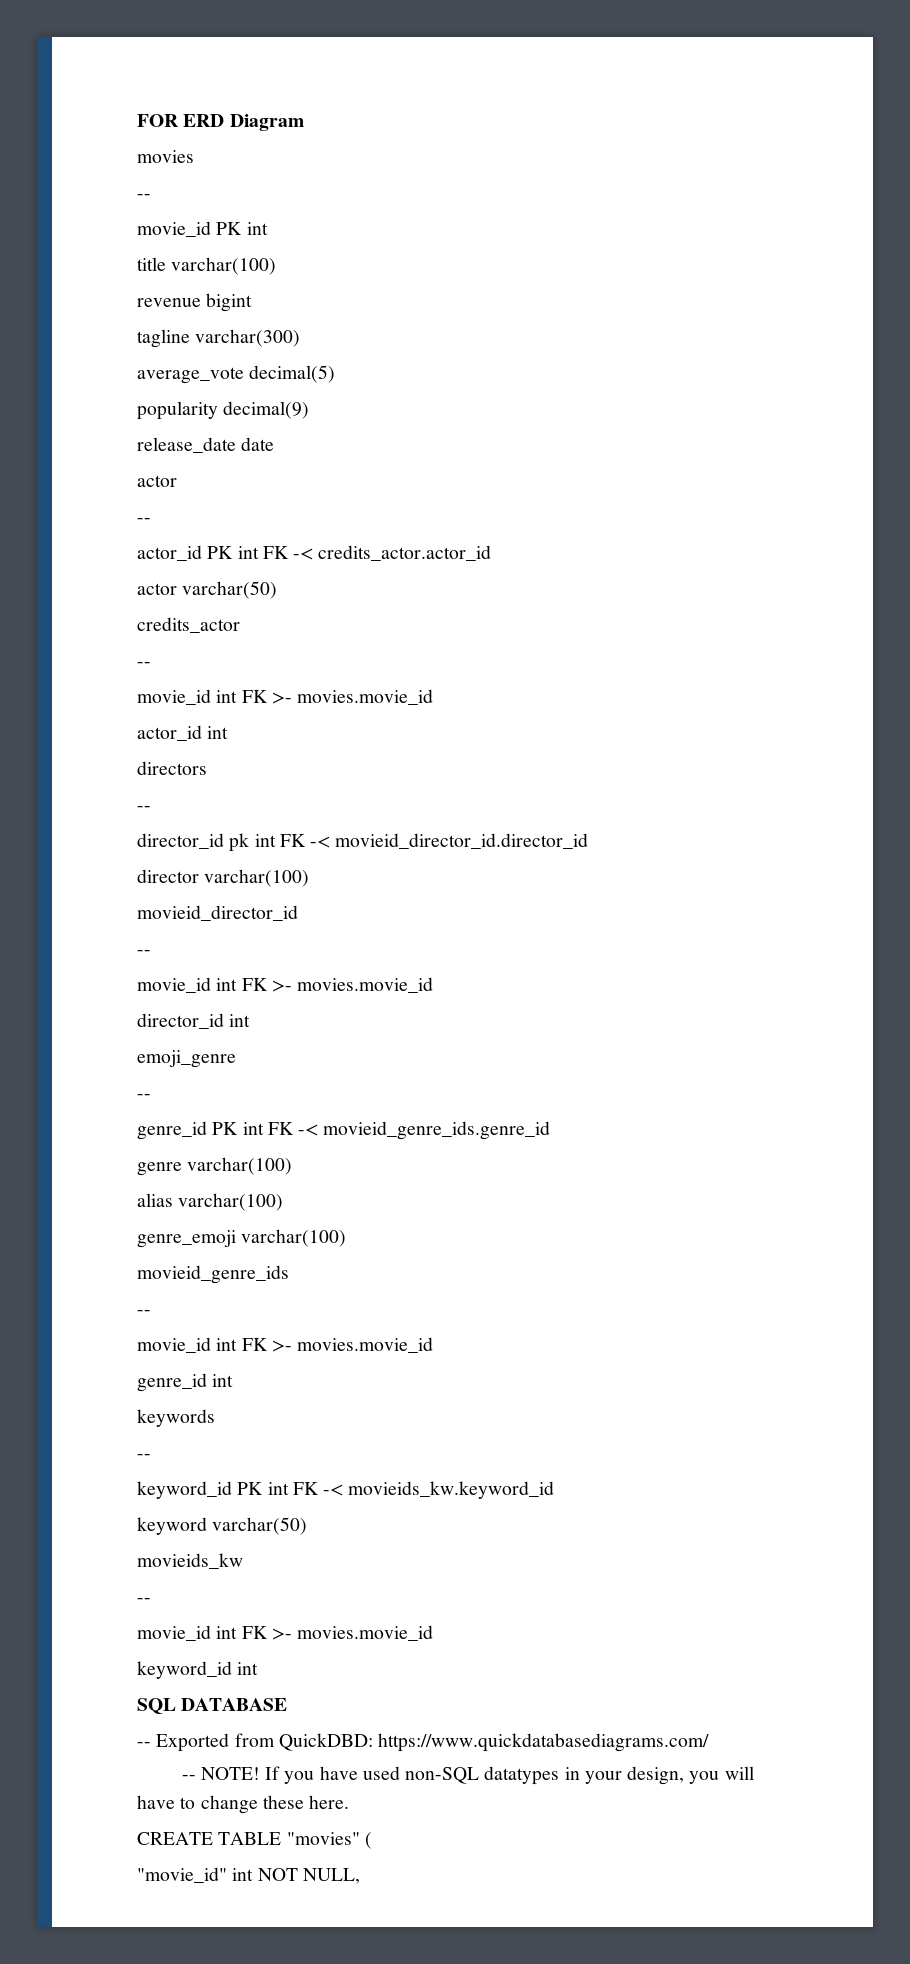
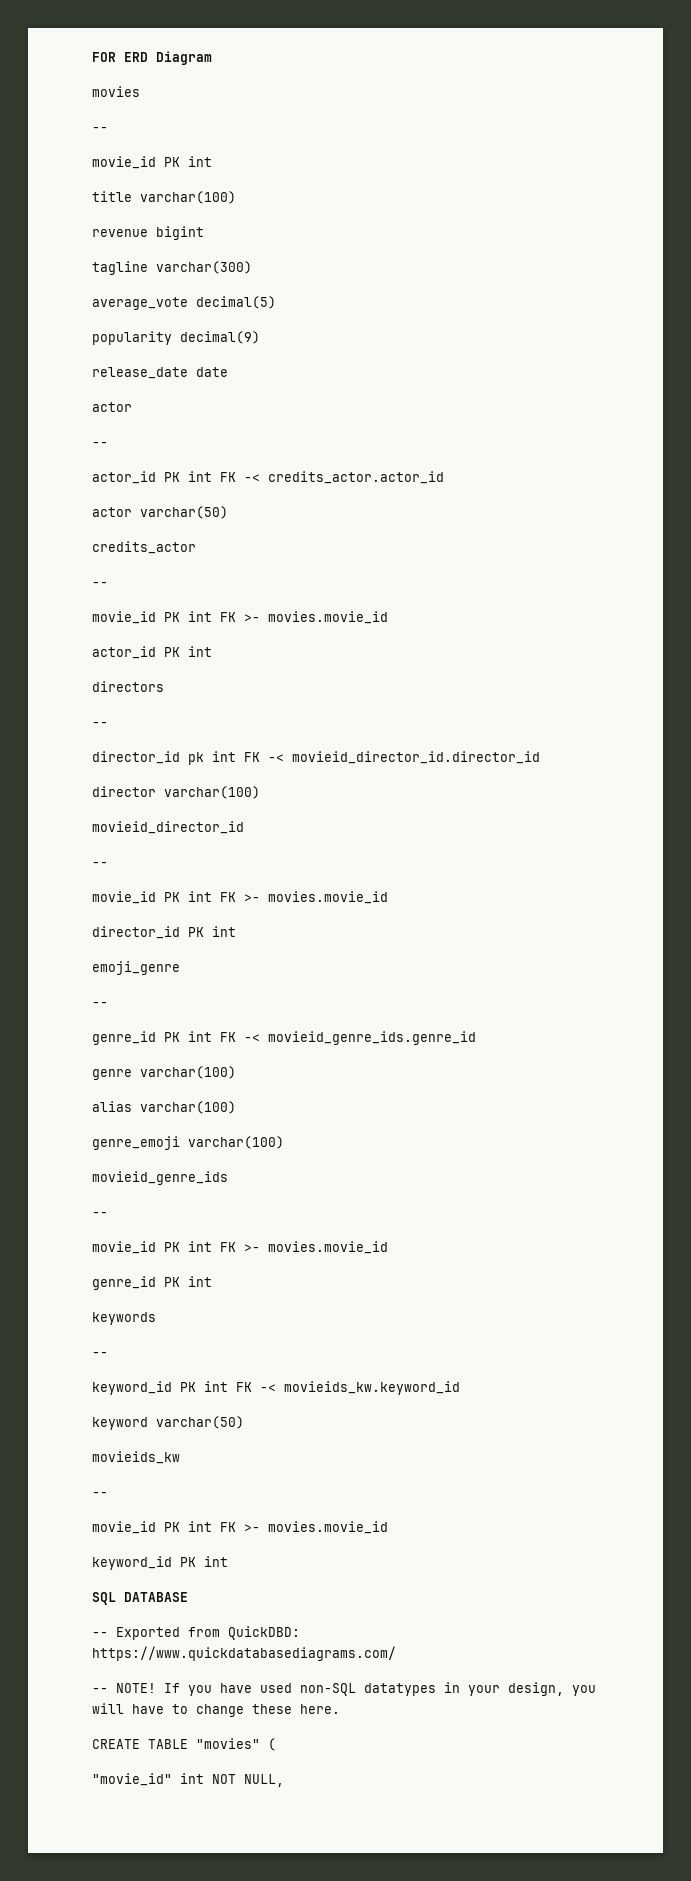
(211, 697) none -> [164,612,180,622] PK
(202, 733) none -> [164,647,180,657] PK
(211, 985) none -> [164,892,180,902] PK
(224, 1021) none -> [188,927,204,937] PK
(211, 1345) none -> [164,1242,180,1252] PK
(207, 1382) none -> [164,1277,180,1287] PK
(211, 1633) none -> [164,1522,180,1532] PK
(232, 1670) none -> [180,1557,196,1567] PK

